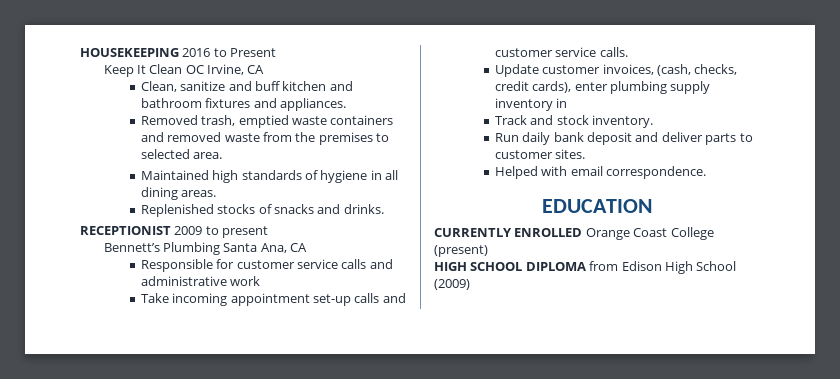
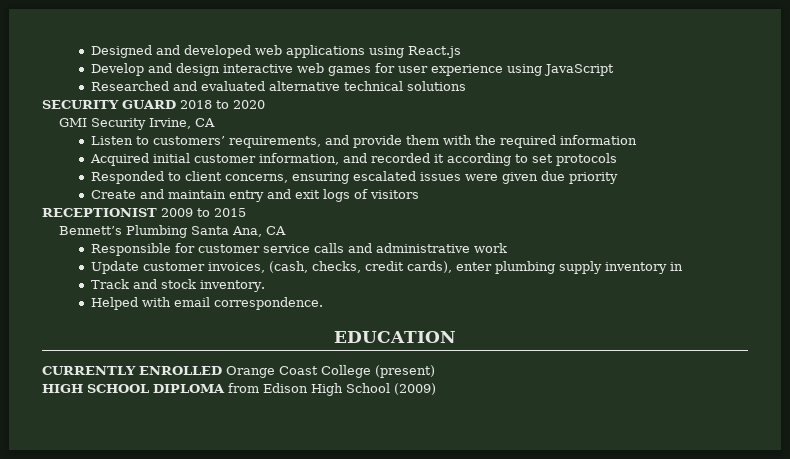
[80,48,277,57] [103,64,265,77] [140,81,353,92] [140,98,347,111] [140,115,394,128] [140,132,390,145] [140,149,223,159] [140,170,399,183] [140,187,217,200] [140,204,384,217] HOUSEKEEPING 2016 to Present // Keep It Clean OC Irvine, CA // Clean, sanitize and buff kitchen and bathroom fixtures and appliances. // Removed trash, emptied waste containers and removed waste from the premises to selected area. // Maintained high standards of hygiene in all dining areas. // Replenished stocks of snacks and drinks. -> [91,45,462,58] [91,63,615,76] [91,81,467,91] [42,100,265,109] [59,118,216,130] [91,135,638,148] [90,153,618,166] [91,171,619,184] [91,189,420,202] Designed and developed web applications using React.js // Develop and design interactive web games for user experience using JavaScript // Researched and evaluated alternative technical solutions // SECURITY GUARD 2018 to 2020 // GMI Security Irvine, CA // Listen to customers’ requirements, and provide them with the required information // Acquired initial customer information, and recorded it according to set protocols // Responded to client concerns, ensuring escalated issues were given due priority // Create and maintain entry and exit logs of visitors
[222,226,269,238] present -> [214,208,246,217] 2015
[140,293,406,306] [494,47,628,57] // Take incoming appointment set-up calls and customer service calls. -> (508, 248) none
[494,132,753,145] [494,149,586,159] // Run daily bank deposit and deliver parts to customer sites. -> (266, 286) none

